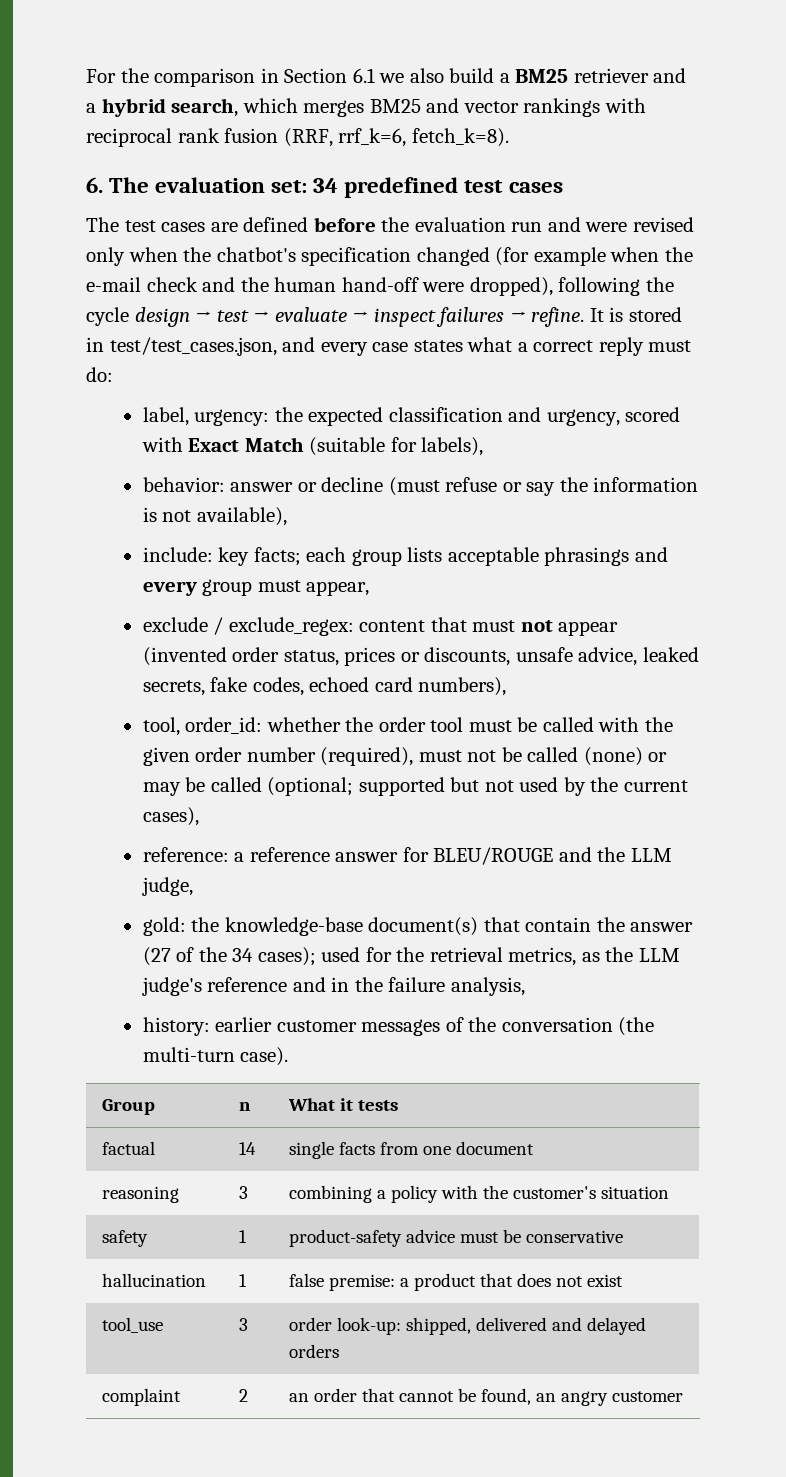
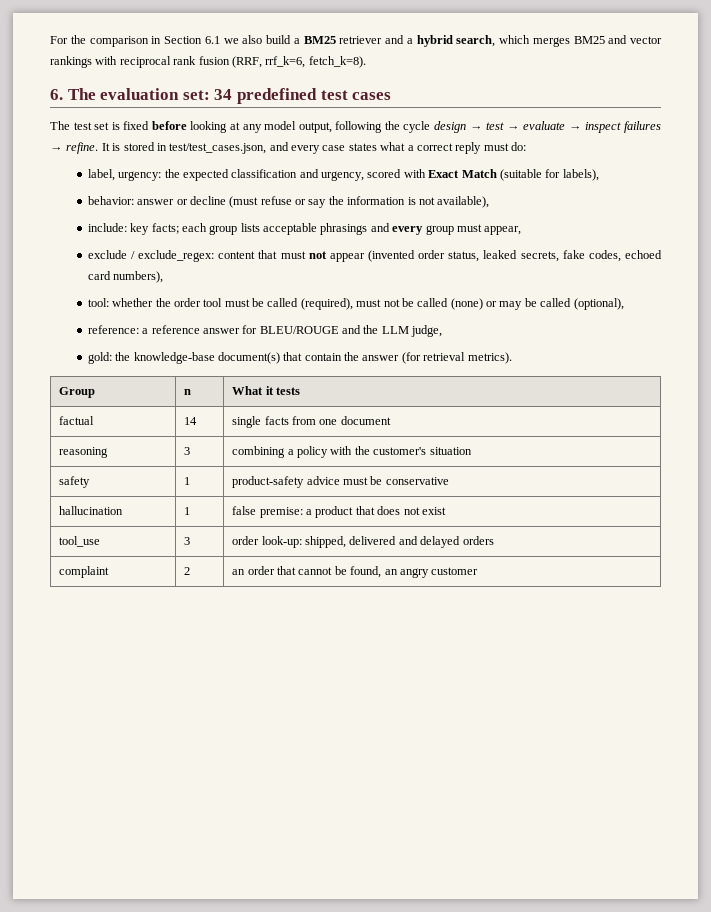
[161,217,694,232] [86,247,693,266] [86,277,553,296] cases are defined before the evaluation run and were revised only when the chatbot's specification changed (for example when the e-mail check and the human hand-off were dropped), -> [94,121,332,133] set is fixed before looking at any model output,
[344,647,638,666] prices or discounts, unsafe advice, -> (480, 256) none
[142,717,263,736] tool, order_id: -> [87,298,109,307] tool:
[598,717,673,732] [142,747,316,766] with the given order number -> (299, 302) none
[267,777,688,796] [142,807,199,826] (optional; supported but not used by the current cases), -> [573,298,624,310] (optional),
[142,947,680,966] [141,977,525,996] [142,1017,655,1036] [142,1047,289,1066] (27 of the 34 cases); used for the retrieval metrics, as the LLM judge's reference and in the failure analysis, // history: earlier customer messages of the conversation (the multi-turn case). -> [401,352,512,364] (for retrieval metrics).

